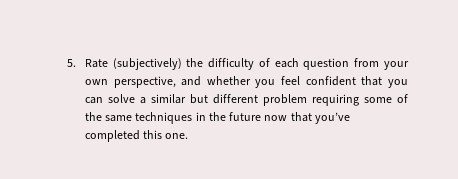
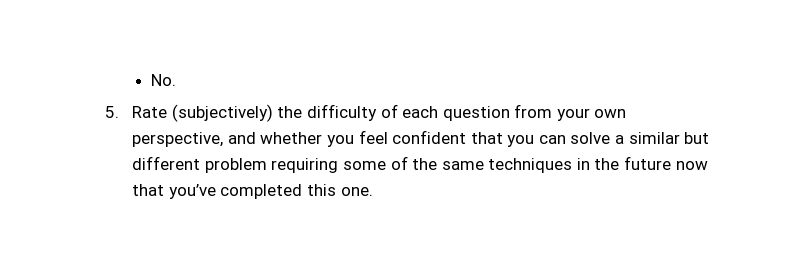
(67, 63) none -> [150,74,176,86] No. //

